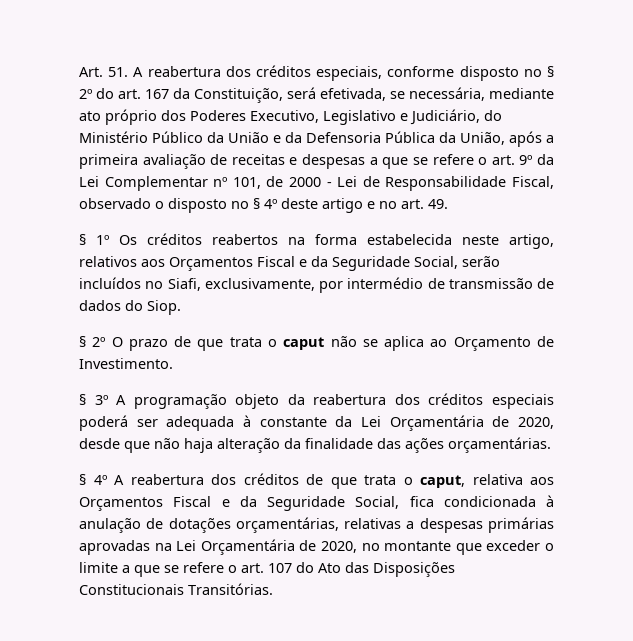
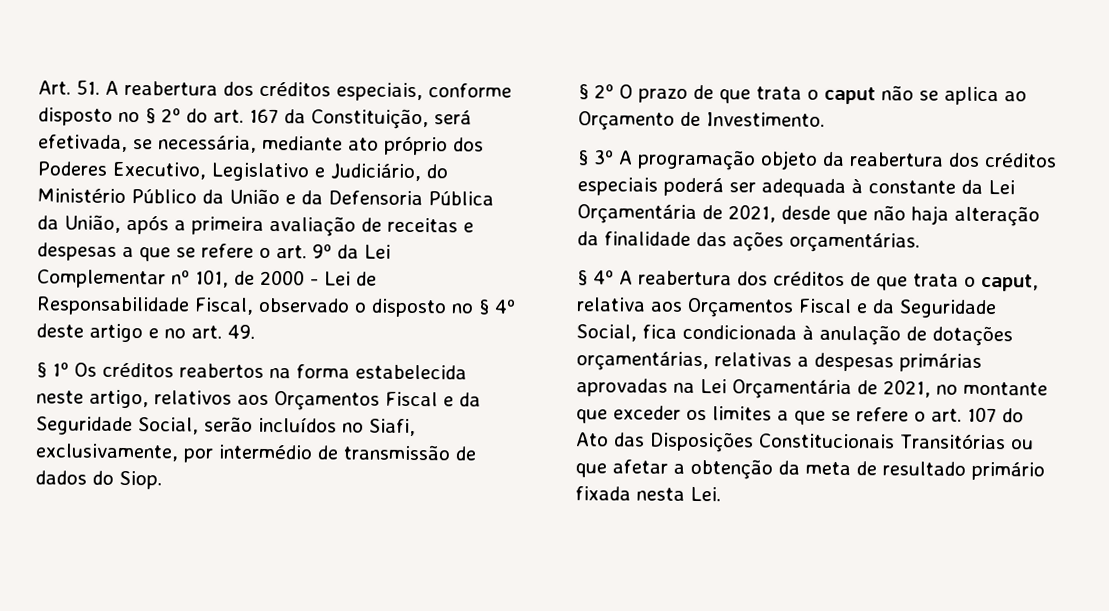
[518,417,554,429] 2020, -> [728,204,776,223] 2021,
[321,541,357,553] 2020, -> [883,379,931,398] 2021,
[545,543,555,551] [79,562,118,573] o limite -> [686,406,772,421] os limites
[188,583,273,595] Transitórias. -> [900,433,1034,450] [575,458,1045,481] [575,486,721,502] Transitórias ou que afetar a obtenção da meta de resultado primário fixada nesta Lei.

